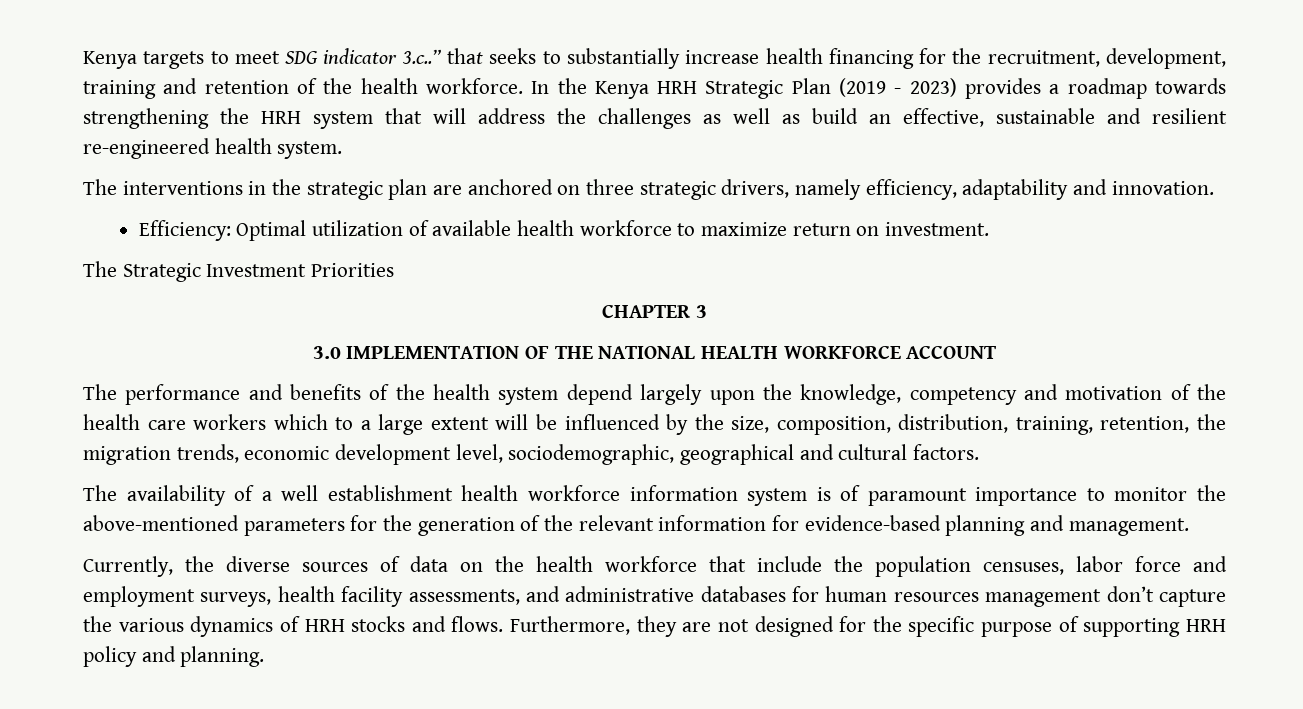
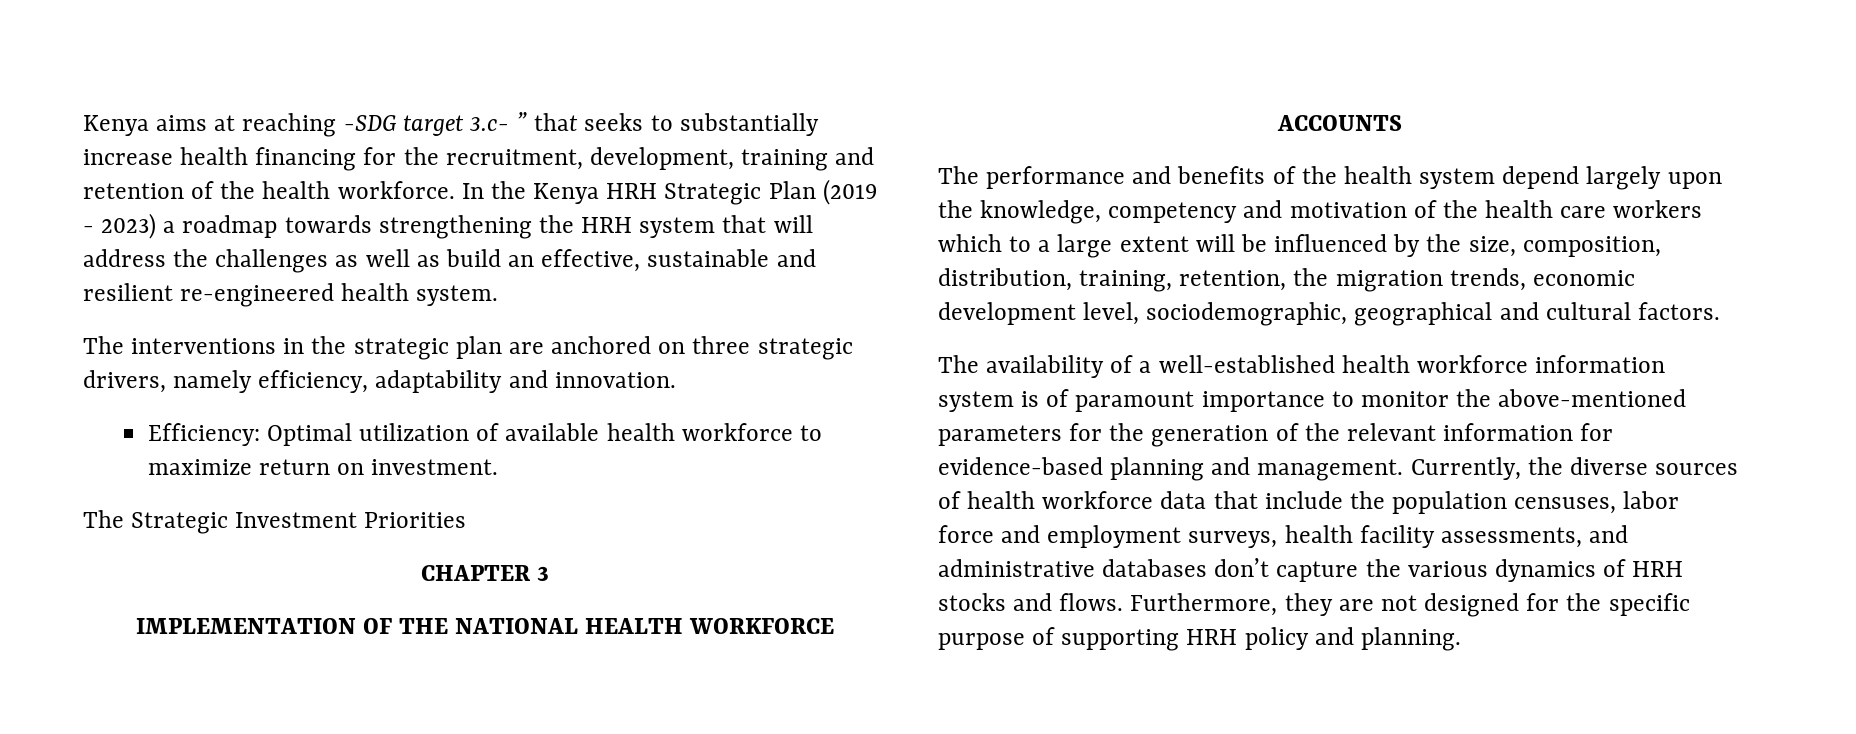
[83,48,441,69] Kenya targets to meet SDG indicator 3.c..” -> [83,112,528,137] Kenya aims at reaching -SDG target 3.c- ”
[965,78,1042,99] provides -> (157, 226) none
[312,346,341,359] 3.0 -> (550, 573) none
[906,346,998,359] ACCOUNT -> [1277,115,1402,131] ACCOUNTS
[281,485,453,501] well establishment -> [1158,355,1335,373] well-established
(1189, 527) // -> (1404, 470) none
[410,556,697,572] data on the health workforce -> [967,491,1207,509] health workforce data
[792,586,1102,607] for human resources management -> (1208, 568) none

